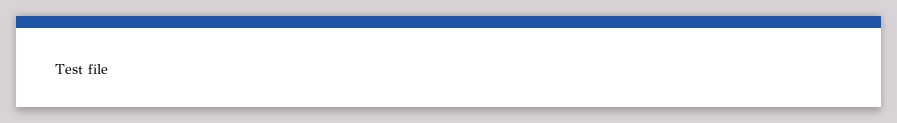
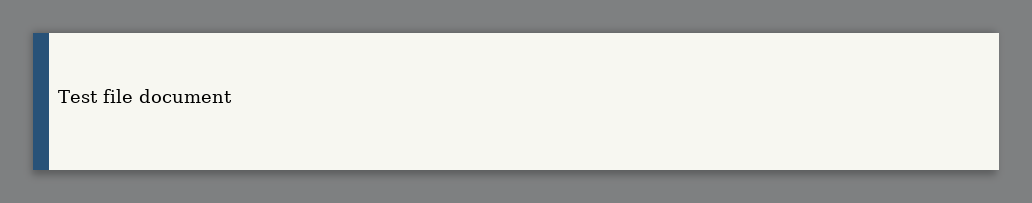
(108, 69) none -> [138,89,232,103] document

